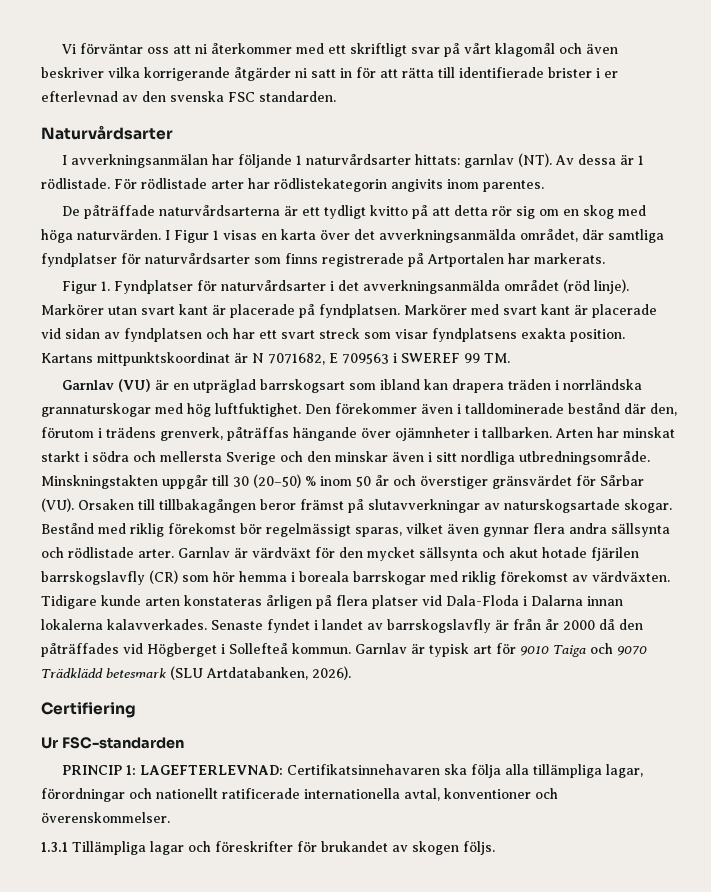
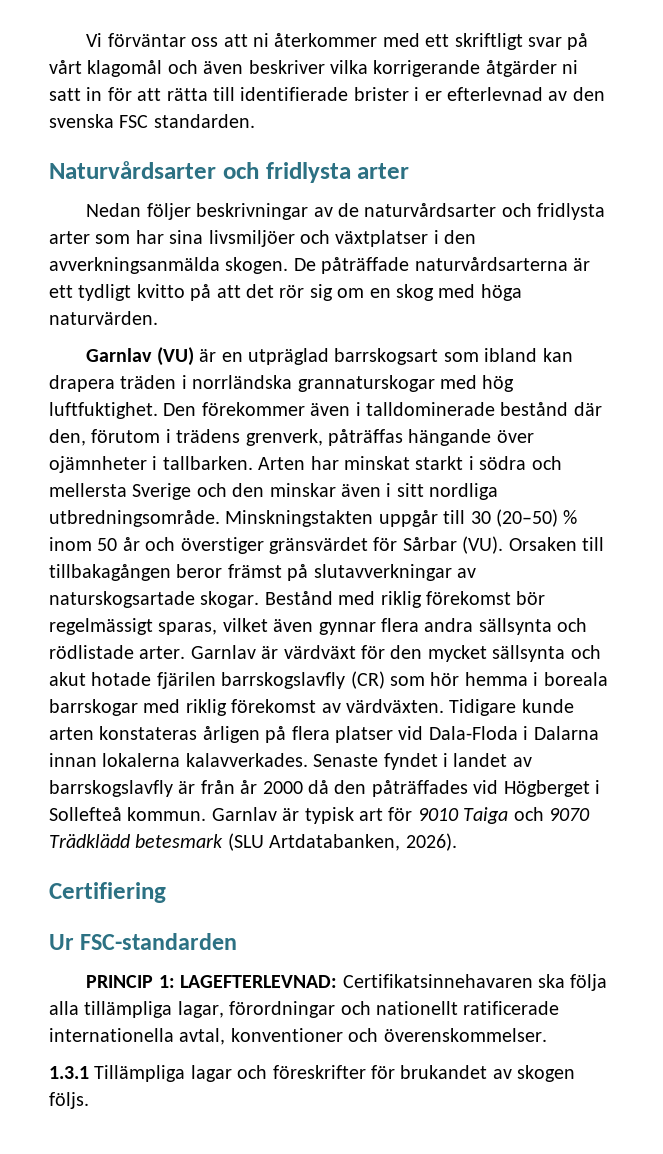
[61,153,644,168] [41,178,544,192] // I avverkningsanmälan har följande 1 naturvårdsarter hittats: garnlav (NT). Av dessa är 1 rödlistade. För rödlistade arter har rödlistekategorin angivits inom parentes. // -> [222,162,410,183] [86,203,606,220] [49,230,477,247] [49,257,289,274] och fridlysta arter // Nedan följer beskrivningar av de naturvårdsarter och fridlysta arter som har sina livsmiljöer och växtplatser i den avverkningsanmälda skogen.
[453,205,488,216] detta -> [246,284,274,298] det
[165,229,664,243] [41,253,605,267] [61,279,629,294] [41,304,657,318] [41,328,625,342] [41,352,510,366] I Figur 1 visas en karta över det avverkningsanmälda området, där samtliga fyndplatser för naturvårdsarter som finns registrerade på Artportalen har markerats. // Figur 1. Fyndplatser för naturvårdsarter i det avverkningsanmälda området (röd linje). Markörer utan svart kant är placerade på fyndplatsen. Markörer med svart kant är placerade vid sidan av fyndplatsen och har ett svart streck som visar fyndplatsens exakta position. Kartans mittpunktskoordinat är N 7071682, E 709563 i SWEREF 99 TM. -> (158, 318) none

